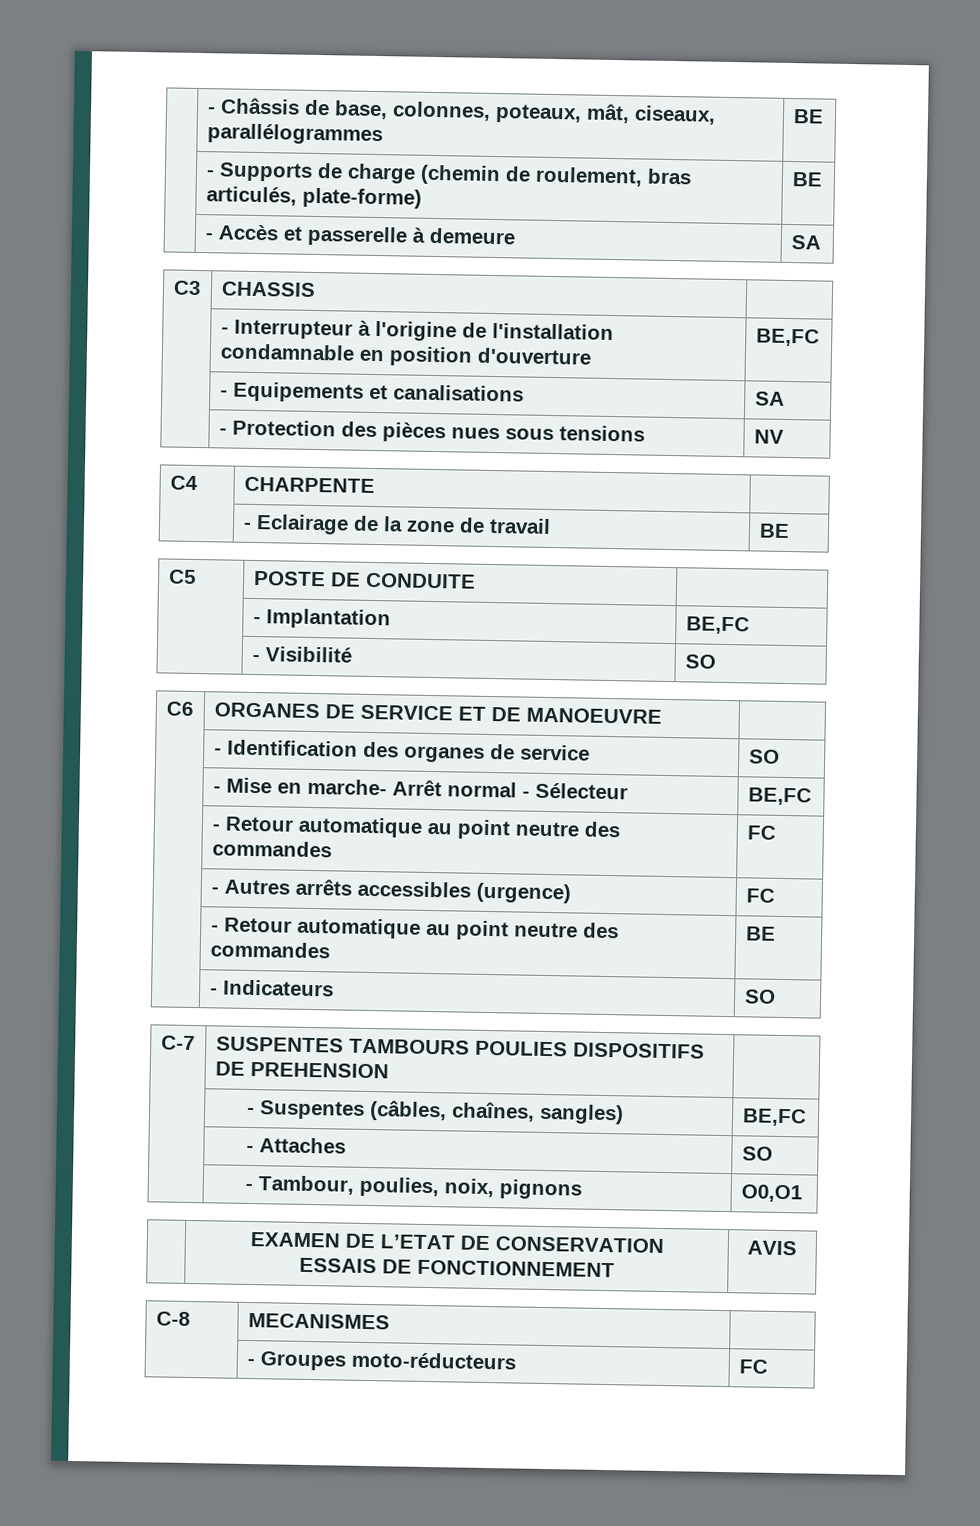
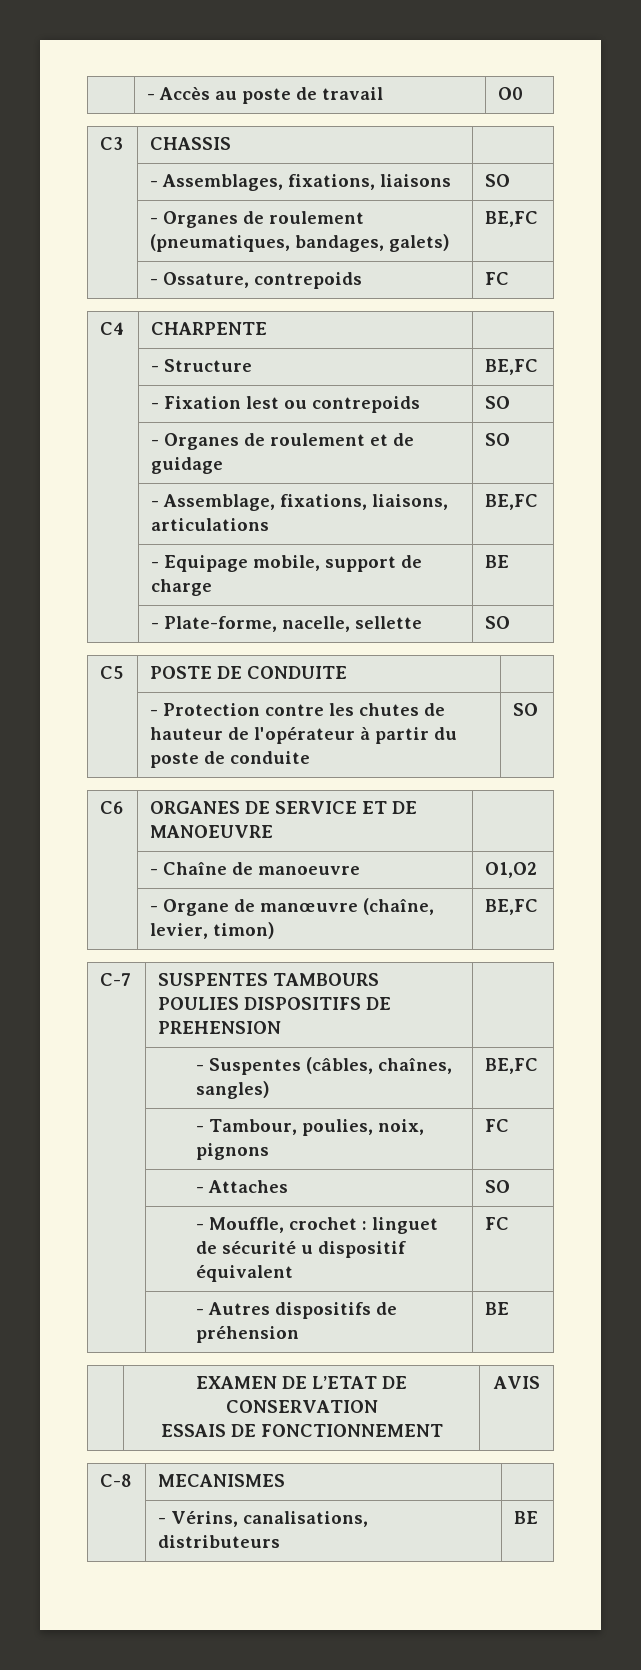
[206,97,716,125] [206,123,383,146] [792,109,824,124] [205,162,692,187] [205,186,422,209] [791,172,823,187] [204,224,516,247] [790,235,821,250] [172,280,201,296] [220,281,316,297] [220,319,614,342] [219,343,592,367] [755,328,820,347] [219,381,524,403] [754,391,785,406] [218,419,645,443] [753,429,784,444] [169,475,198,491] [243,476,375,494] [242,514,551,535] [758,523,790,539] | - Châssis de base, colonnes, poteaux, mât, ciseaux, parallélogrammes | BE // | - Supports de charge (chemin de roulement, bras articulés, plate-forme) | BE // | - Accès et passerelle à demeure | SA // C3 | CHASSIS | // | - Interrupteur à l'origine de l'installation condamnable en position d'ouverture | BE,FC // | - Equipements et canalisations | SA // | - Protection des pièces nues sous tensions | NV // C4 | CHARPENTE | // | - Eclairage de la zone de travail | BE -> [147,87,384,104] [498,87,524,100] [100,137,124,150] [150,137,232,150] [150,174,452,191] [485,174,511,187] [150,211,365,228] [150,234,451,252] [485,211,539,227] [150,272,363,289] [485,272,510,285] [100,322,125,335] [151,322,268,335] [151,359,253,372] [485,359,539,375] [151,396,421,413] [485,396,511,409] [151,433,415,450] [151,457,224,474] [485,433,511,446] [151,494,449,511] [151,518,270,531] [485,494,539,510] [151,555,423,572] [151,579,213,596] [485,555,510,568] [151,616,423,632] [485,616,511,629] | - Accès au poste de travail | O0 // C3 | CHASSIS | // | - Assemblages, fixations, liaisons | SO // | - Organes de roulement (pneumatiques, bandages, galets) | BE,FC // | - Ossature, contrepoids | FC // C4 | CHARPENTE | // | - Structure | BE,FC // | - Fixation lest ou contrepoids | SO // | - Organes de roulement et de guidage | SO // | - Assemblage, fixations, liaisons, articulations | BE,FC // | - Equipage mobile, support de charge | BE // | - Plate-forme, nacelle, sellette | SO
[265,608,391,630] [685,616,750,635] [251,646,352,663] Implantation | BE,FC // | - Visibilité -> [163,703,446,716] [150,726,458,744] [150,751,311,768] Protection contre les chutes de hauteur de l'opérateur à partir du poste de conduite
[226,739,590,763] [748,749,780,764] [212,777,628,800] [747,787,812,806] [211,816,621,840] [211,840,332,858] [746,825,776,840] [210,878,571,904] [745,888,775,903] [210,917,619,941] [209,941,330,959] [745,926,776,941] [209,979,334,997] [743,989,776,1004] Identification des organes de service | SO // | - Mise en marche- Arrêt normal - Sélecteur | BE,FC // | - Retour automatique au point neutre des commandes | FC // | - Autres arrêts accessibles (urgence) | FC // | - Retour automatique au point neutre des commandes | BE // | - Indicateurs | SO -> [163,862,361,875] [485,862,538,878] [150,898,435,916] [150,922,276,939] [485,899,539,915] Chaîne de manoeuvre | O1,O2 // | - Organe de manœuvre (chaîne, levier, timon) | BE,FC
[258,1137,346,1154] [741,1146,773,1161] [244,1175,582,1200] [740,1184,802,1203] Attaches | SO // | - Tambour, poulies, noix, pignons | O0,O1 -> [209,1119,425,1136] [196,1143,270,1160] [485,1119,510,1132] [196,1180,289,1193] [485,1180,511,1193] [196,1217,439,1234] [196,1240,407,1258] [196,1264,294,1282] [485,1217,510,1230] [196,1302,398,1319] [196,1325,300,1343] [485,1302,510,1315] Tambour, poulies, noix, pignons | FC // | - Attaches | SO // | - Mouffle, crochet : linguet de sécurité u dispositif équivalent | FC // | - Autres dispositifs de préhension | BE
[259,1351,516,1371] [738,1359,768,1374] Groupes moto-réducteurs | FC -> [171,1510,369,1527] [158,1535,281,1548] [514,1511,539,1524] Vérins, canalisations, distributeurs | BE

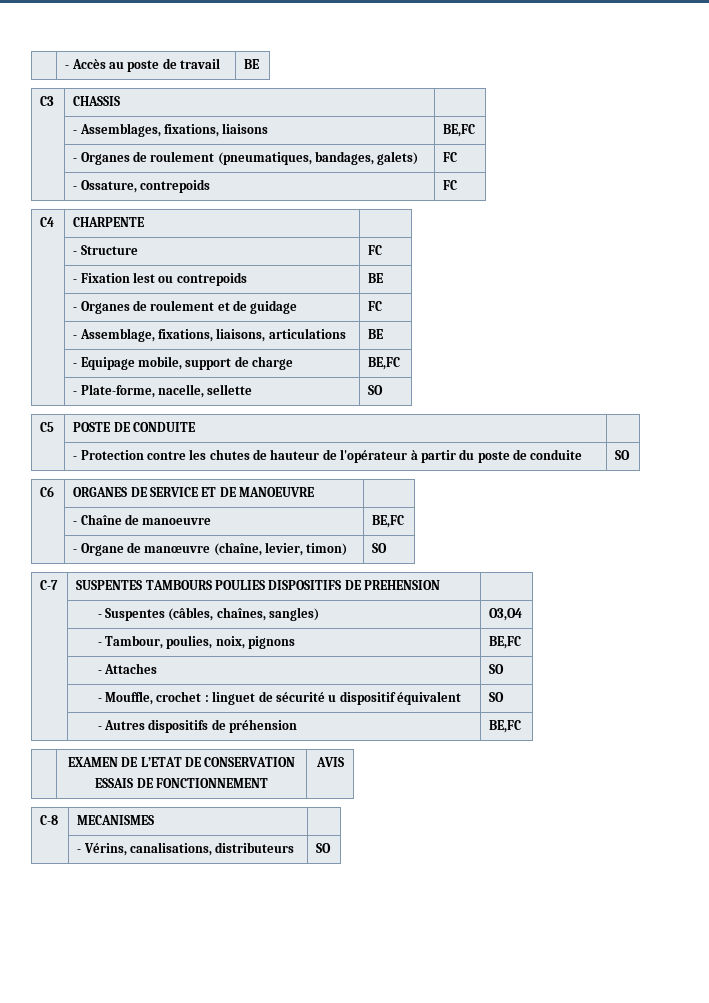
[498,87,524,100] O0 -> [244,59,260,69] BE
[485,174,511,187] SO -> [443,124,476,137] BE,FC
[485,211,539,227] BE,FC -> [443,152,458,162] FC
[485,359,539,375] BE,FC -> [368,245,383,255] FC
[485,396,511,409] SO -> [368,273,384,283] BE
[485,433,511,446] SO -> [368,301,383,311] FC
[485,494,539,510] BE,FC -> [368,329,384,339] BE
[485,555,510,568] BE -> [368,357,401,370] BE,FC
[485,862,538,878] O1,O2 -> [372,515,405,528] BE,FC
[485,899,539,915] BE,FC -> [372,543,388,553] SO
[485,1058,539,1074] BE,FC -> [489,608,523,621] O3,O4
[485,1119,510,1132] FC -> [489,636,522,649] BE,FC
[485,1217,510,1230] FC -> [489,692,505,702] SO
[485,1302,510,1315] BE -> [489,720,522,733] BE,FC
[514,1511,539,1524] BE -> [316,843,332,853] SO

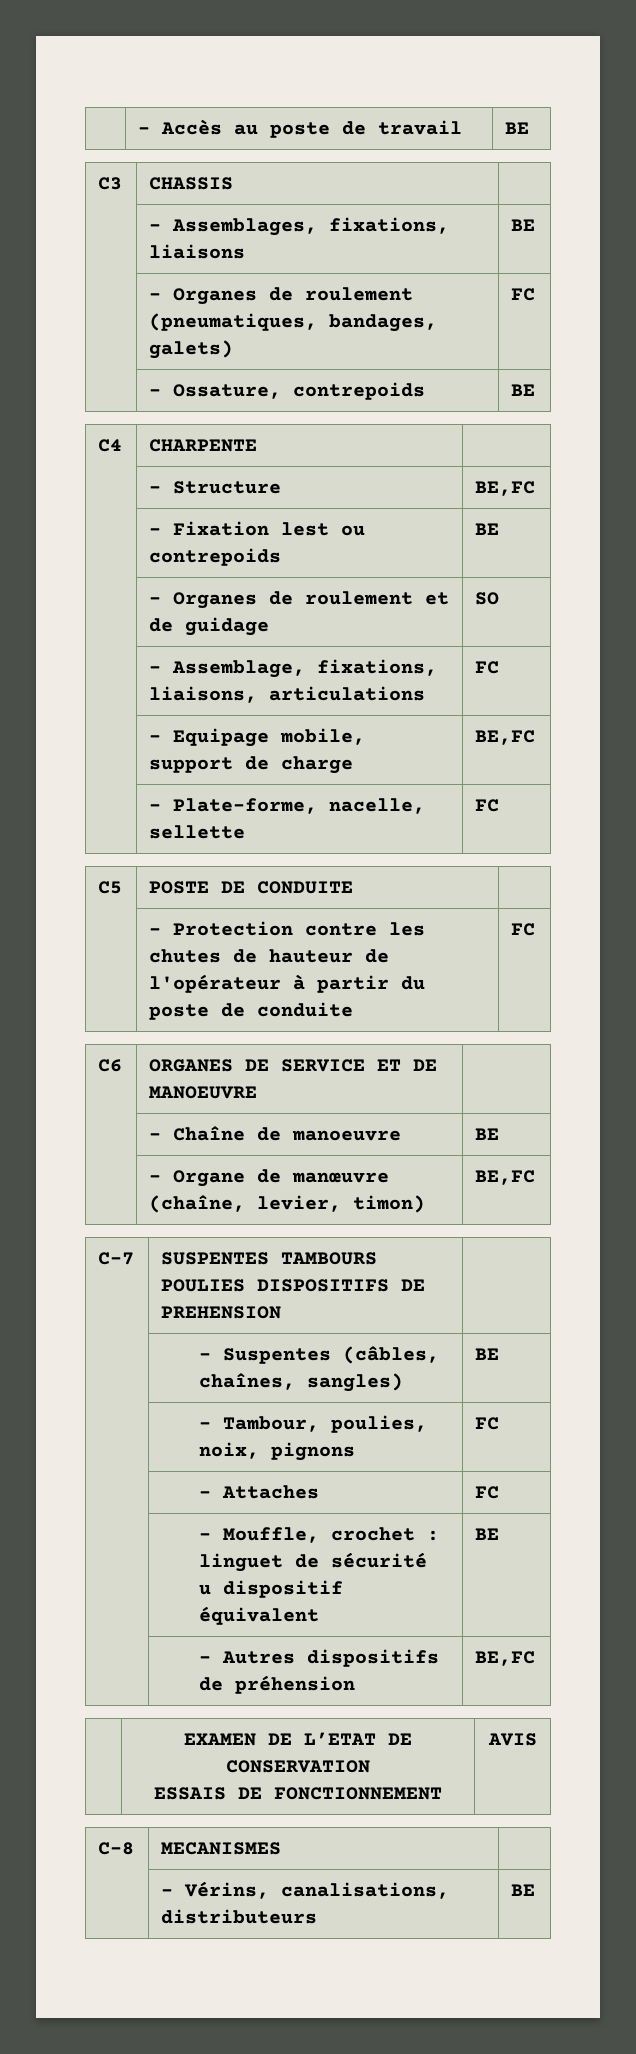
[443,124,476,137] BE,FC -> [511,219,536,231] BE
[443,180,458,190] FC -> [511,384,536,396] BE
[368,245,383,255] FC -> [475,481,536,496] BE,FC
[368,301,383,311] FC -> [475,592,500,605] SO
[368,329,384,339] BE -> [475,661,500,674] FC
[368,385,384,395] SO -> [475,799,500,812] FC
[615,450,631,460] SO -> [511,923,536,936] FC
[372,515,405,528] BE,FC -> [475,1128,500,1140] BE
[372,543,388,553] SO -> [475,1170,536,1185] BE,FC
[489,608,523,621] O3,O4 -> [475,1348,500,1360] BE
[489,636,522,649] BE,FC -> [475,1417,500,1430] FC
[489,664,505,674] SO -> [475,1486,500,1499] FC
[489,692,505,702] SO -> [475,1528,500,1540] BE
[316,843,332,853] SO -> [511,1884,536,1896] BE

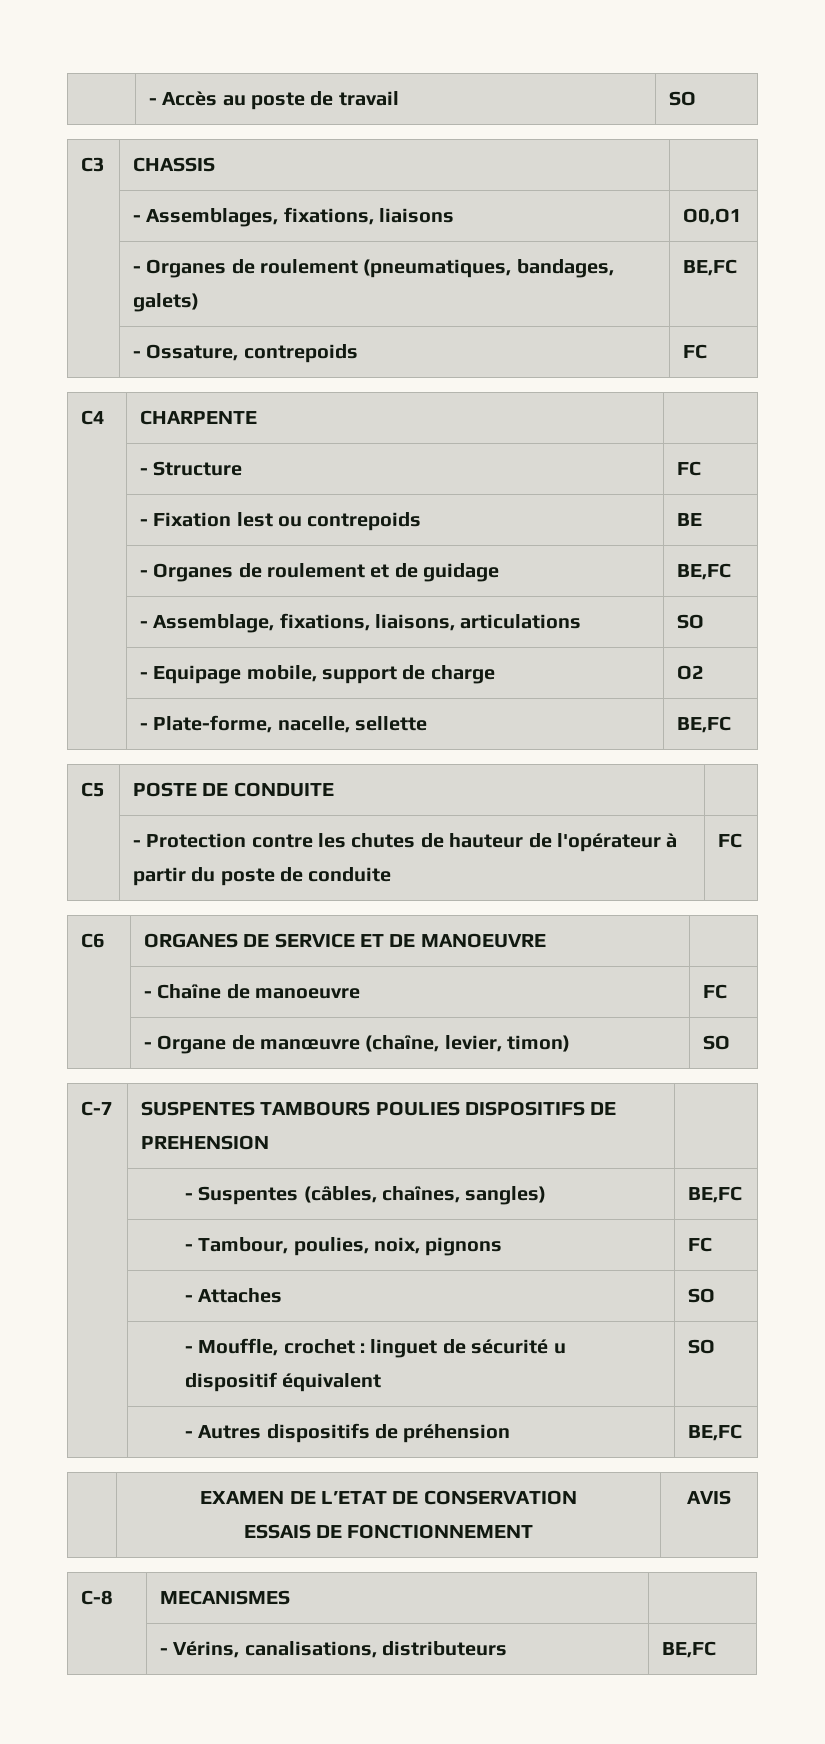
[505,122,530,134] BE -> [668,91,696,106] SO
[511,219,536,231] BE -> [682,208,742,225] O0,O1
[511,288,536,301] FC -> [682,259,737,276] BE,FC
[511,384,536,396] BE -> [682,344,707,359] FC
[475,481,536,496] BE,FC -> [676,461,701,476] FC
[475,592,500,605] SO -> [676,563,731,580] BE,FC
[475,661,500,674] FC -> [676,614,704,629] SO
[475,730,536,745] BE,FC -> [676,665,704,680] O2
[475,799,500,812] FC -> [676,716,731,733] BE,FC
[475,1128,500,1140] BE -> [702,984,727,999] FC
[475,1170,536,1185] BE,FC -> [702,1035,730,1050] SO
[475,1348,500,1360] BE -> [687,1186,742,1203] BE,FC
[475,1486,500,1499] FC -> [687,1288,715,1303] SO
[475,1528,500,1540] BE -> [687,1339,715,1354] SO
[511,1884,536,1896] BE -> [661,1641,716,1658] BE,FC

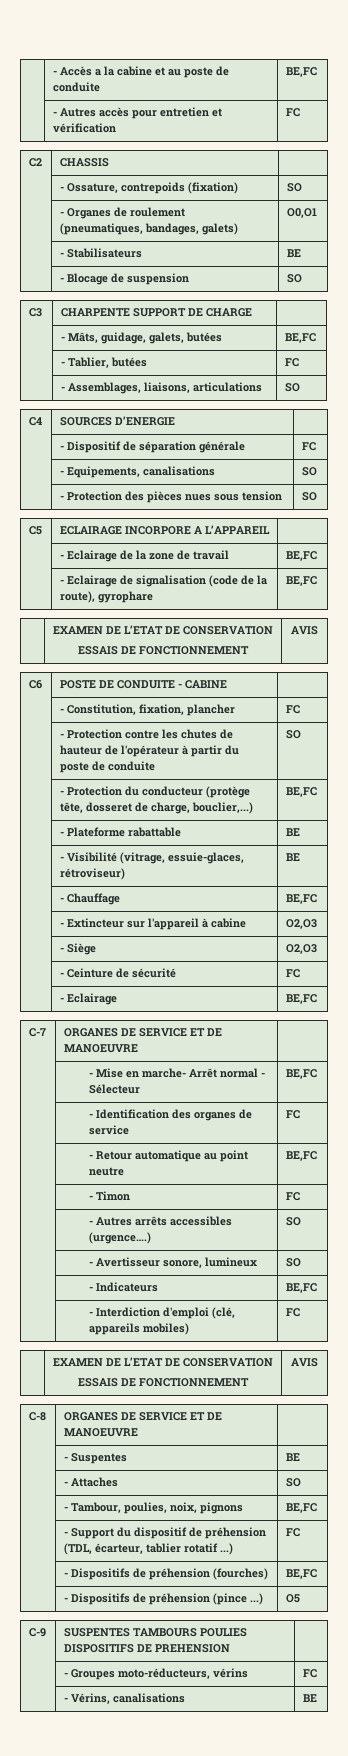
[222,91,399,110] [668,91,696,106] [80,157,105,172] [132,157,215,172] [132,207,455,227] [682,208,742,225] au poste de travail | SO // C3 | CHASSIS | // | - Assemblages, fixations, liaisons | O0,O1 -> [94,66,229,78] [52,82,100,92] [285,67,317,77] [52,107,222,119] [52,123,116,133] [285,108,300,117] [28,158,42,167] [59,158,109,167] [59,182,238,194] [286,183,302,192] a la cabine et au poste de conduite | BE,FC // | - Autres accès pour entretien et vérification | FC // C2 | CHASSIS | // | - Ossature, contrepoids (fixation) | SO
[682,259,737,276] [132,344,358,363] [682,344,707,359] [80,410,105,425] [139,410,257,425] [139,461,243,476] [676,461,701,476] [139,512,422,531] [676,513,702,526] [139,563,500,582] [676,563,731,580] [139,613,582,633] [676,614,704,629] [139,665,495,684] [676,665,704,680] [139,715,428,733] [676,716,731,733] [80,782,105,797] [132,782,334,797] BE,FC // | - Ossature, contrepoids | FC // C4 | CHARPENTE | // | - Structure | FC // | - Fixation lest ou contrepoids | BE // | - Organes de roulement et de guidage | BE,FC // | - Assemblage, fixations, liaisons, articulations | SO // | - Equipage mobile, support de charge | O2 // | - Plate-forme, nacelle, sellette | BE,FC // C5 | POSTE DE CONDUITE | -> [286,208,317,218] [59,248,142,258] [286,249,301,257] [59,273,189,285] [286,274,302,283] [28,308,42,317] [60,308,252,317] [60,332,222,344] [284,333,316,343] [60,357,147,368] [284,358,299,367] [60,382,262,394] [284,383,300,392] [28,417,42,426] [59,416,175,426] [59,441,245,453] [301,442,316,451] [59,466,215,478] [301,467,317,476] [59,491,282,503] [301,492,317,501] [28,526,42,535] [59,525,270,535] [59,550,229,562] [285,551,317,561] [59,575,267,587] [59,591,153,603] [285,576,317,586] [53,625,273,635] [78,646,249,655] [291,626,318,635] [28,680,42,689] [59,680,227,689] [59,704,235,716] [285,705,300,714] O0,O1 // | - Stabilisateurs | BE // | - Blocage de suspension | SO // C3 | CHARPENTE SUPPORT DE CHARGE | // | - Mâts, guidage, galets, butées | BE,FC // | - Tablier, butées | FC // | - Assemblages, liaisons, articulations | SO // C4 | SOURCES D’ENERGIE | // | - Dispositif de séparation générale | FC // | - Equipements, canalisations | SO // | - Protection des pièces nues sous tension | SO // C5 | ECLAIRAGE INCORPORE A L’APPAREIL | // | - Eclairage de la zone de travail | BE,FC // | - Eclairage de signalisation (code de la route), gyrophare | BE,FC // | EXAMEN DE L’ETAT DE CONSERVATION // ESSAIS DE FONCTIONNEMENT | AVIS // C6 | POSTE DE CONDUITE - CABINE | // | - Constitution, fixation, plancher | FC
[717,833,742,848] [80,933,105,948] [143,933,546,948] [143,984,361,999] [702,984,727,999] [143,1035,571,1054] [702,1035,730,1050] [80,1101,113,1116] [140,1101,617,1116] [140,1135,269,1150] [184,1186,547,1205] [687,1186,742,1203] [184,1237,503,1256] [687,1237,712,1252] [184,1288,283,1303] [687,1288,715,1303] [184,1338,566,1358] [184,1372,382,1392] [687,1339,715,1354] [184,1423,511,1443] [687,1424,742,1441] FC // C6 | ORGANES DE SERVICE ET DE MANOEUVRE | // | - Chaîne de manoeuvre | FC // | - Organe de manœuvre (chaîne, levier, timon) | SO // C-7 | SUSPENTES TAMBOURS POULIES DISPOSITIFS DE PREHENSION | // | - Suspentes (câbles, chaînes, sangles) | BE,FC // | - Tambour, poulies, noix, pignons | FC // | - Attaches | SO // | - Mouffle, crochet : linguet de sécurité u dispositif équivalent | SO // | - Autres dispositifs de préhension | BE,FC -> [285,730,301,739] [59,786,250,798] [59,802,253,814] [285,787,317,797] [59,827,181,837] [285,828,300,836] [59,852,244,864] [59,868,125,880] [285,853,300,861] [59,893,120,905] [285,894,317,904] [59,918,246,930] [285,919,317,929] [59,943,96,955] [285,944,317,954] [59,968,176,978] [285,969,300,978] [59,993,117,1005] [285,994,317,1004] [28,1028,46,1037] [63,1028,222,1037] [63,1044,138,1053] [89,1068,266,1078] [89,1084,141,1094] [285,1069,317,1079] [89,1109,253,1121] [89,1125,130,1135] [285,1110,300,1119] [89,1150,249,1162] [89,1167,125,1176] [285,1151,317,1161] [89,1191,131,1201] [285,1192,300,1201] [89,1216,233,1226] [89,1232,152,1244] [285,1217,301,1226] [89,1257,258,1268] [285,1258,301,1267] [89,1282,159,1292] [285,1283,317,1293] [89,1307,236,1319] [89,1323,190,1335] [285,1308,300,1317] SO // | - Protection du conducteur (protège tête, dosseret de charge, bouclier,...) | BE,FC // | - Plateforme rabattable | BE // | - Visibilité (vitrage, essuie-glaces, rétroviseur) | BE // | - Chauffage | BE,FC // | - Extincteur sur l'appareil à cabine | O2,O3 // | - Siège | O2,O3 // | - Ceinture de sécurité | FC // | - Eclairage | BE,FC // C-7 | ORGANES DE SERVICE ET DE MANOEUVRE | // | - Mise en marche- Arrêt normal - Sélecteur | BE,FC // | - Identification des organes de service | FC // | - Retour automatique au point neutre | BE,FC // | - Timon | FC // | - Autres arrêts accessibles (urgence….) | SO // | - Avertisseur sonore, lumineux | SO // | - Indicateurs | BE,FC // | - Interdiction d'emploi (clé, appareils mobiles) | FC
[159,1590,290,1605] [159,1641,508,1658] [661,1641,716,1658] MECANISMES | // | - Vérins, canalisations, distributeurs | BE,FC -> [63,1412,222,1421] [63,1428,138,1437] [63,1453,127,1464] [285,1453,300,1461] [63,1477,118,1487] [285,1478,301,1487] [63,1502,243,1514] [285,1503,317,1513] [63,1527,266,1539] [63,1543,233,1555] [285,1528,300,1537] [63,1568,268,1580] [285,1569,317,1579] [63,1593,263,1605] [285,1594,300,1603] [28,1628,46,1637] [63,1628,247,1637] [63,1644,230,1653] [63,1668,248,1680] [302,1669,317,1678] [63,1693,185,1704] [302,1694,317,1702] ORGANES DE SERVICE ET DE MANOEUVRE | // | - Suspentes | BE // | - Attaches | SO // | - Tambour, poulies, noix, pignons | BE,FC // | - Support du dispositif de préhension (TDL, écarteur, tablier rotatif ...) | FC // | - Dispositifs de préhension (fourches) | BE,FC // | - Dispositifs de préhension (pince ...) | O5 // C-9 | SUSPENTES TAMBOURS POULIES DISPOSITIFS DE PREHENSION | // | - Groupes moto-réducteurs, vérins | FC // | - Vérins, canalisations | BE

